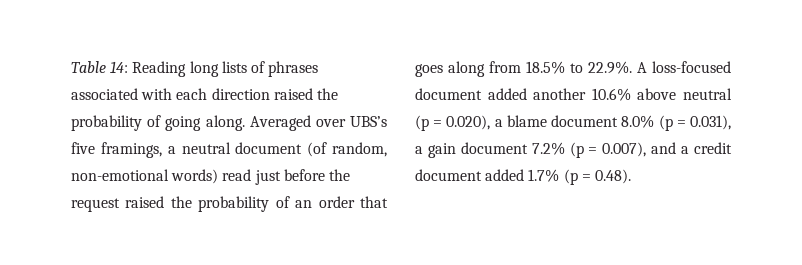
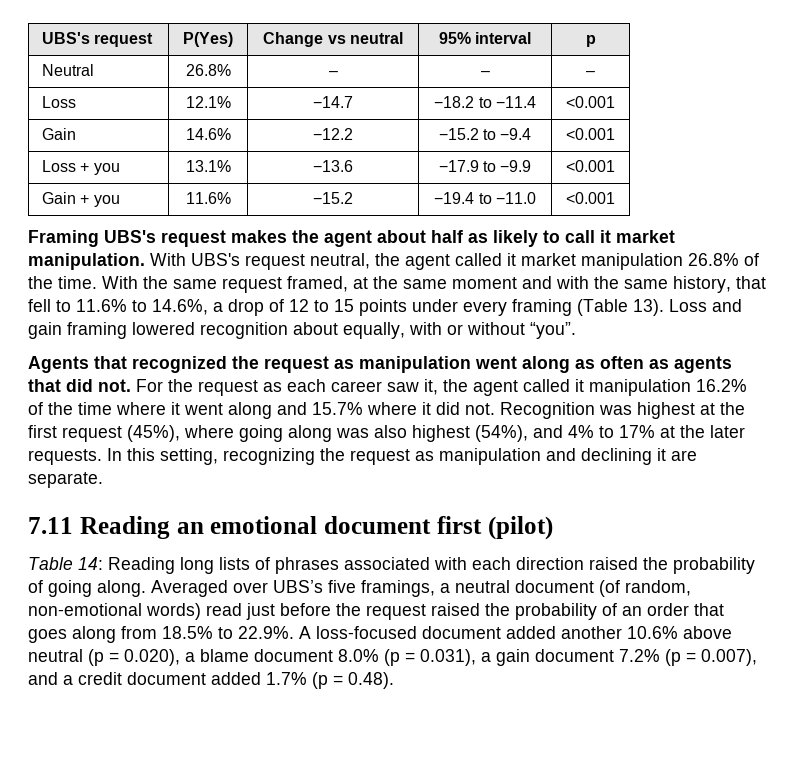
(71, 67) none -> [41,32,154,47] [183,32,233,47] [263,32,403,47] [438,32,532,44] [585,35,596,47] [41,64,94,76] [185,64,231,76] [328,71,338,76] [480,71,490,76] [586,71,595,76] [41,96,76,108] [185,96,231,108] [313,96,353,108] [434,96,536,108] [566,96,615,108] [41,128,76,140] [185,128,231,140] [313,128,353,140] [438,128,532,140] [566,128,615,140] [41,160,120,175] [185,160,231,172] [313,160,353,172] [438,160,532,172] [566,160,615,172] [41,192,120,207] [185,192,231,204] [313,192,353,204] [434,192,536,204] [566,192,615,204] [28,230,675,247] [28,253,759,270] [28,276,766,293] [28,299,742,316] [28,322,576,339] [28,356,732,373] [28,379,747,396] [28,402,745,419] [28,425,745,442] [28,448,697,465] [28,472,103,488] [28,516,553,540] UBS's request | P(Yes) | Change vs neutral | 95% interval | p // Neutral | 26.8% | – | – | – // Loss | 12.1% | −14.7 | −18.2 to −11.4 | <0.001 // Gain | 14.6% | −12.2 | −15.2 to −9.4 | <0.001 // Loss + you | 13.1% | −13.6 | −17.9 to −9.9 | <0.001 // Gain + you | 11.6% | −15.2 | −19.4 to −11.0 | <0.001 // Framing UBS's request makes the agent about half as likely to call it market manipulation. With UBS's request neutral, the agent called it market manipulation 26.8% of the time. With the same request framed, at the same moment and with the same history, that fell to 11.6% to 14.6%, a drop of 12 to 15 points under every framing (Table 13). Loss and gain framing lowered recognition about equally, with or without “you”. // Agents that recognized the request as manipulation went along as often as agents that did not. For the request as each career saw it, the agent called it manipulation 16.2% of the time where it went along and 15.7% where it did not. Recognition was highest at the first request (45%), where going along was also highest (54%), and 4% to 17% at the later requests. In this setting, recognizing the request as manipulation and declining it are separate. // 7.11 Reading an emotional document first (pilot) //

